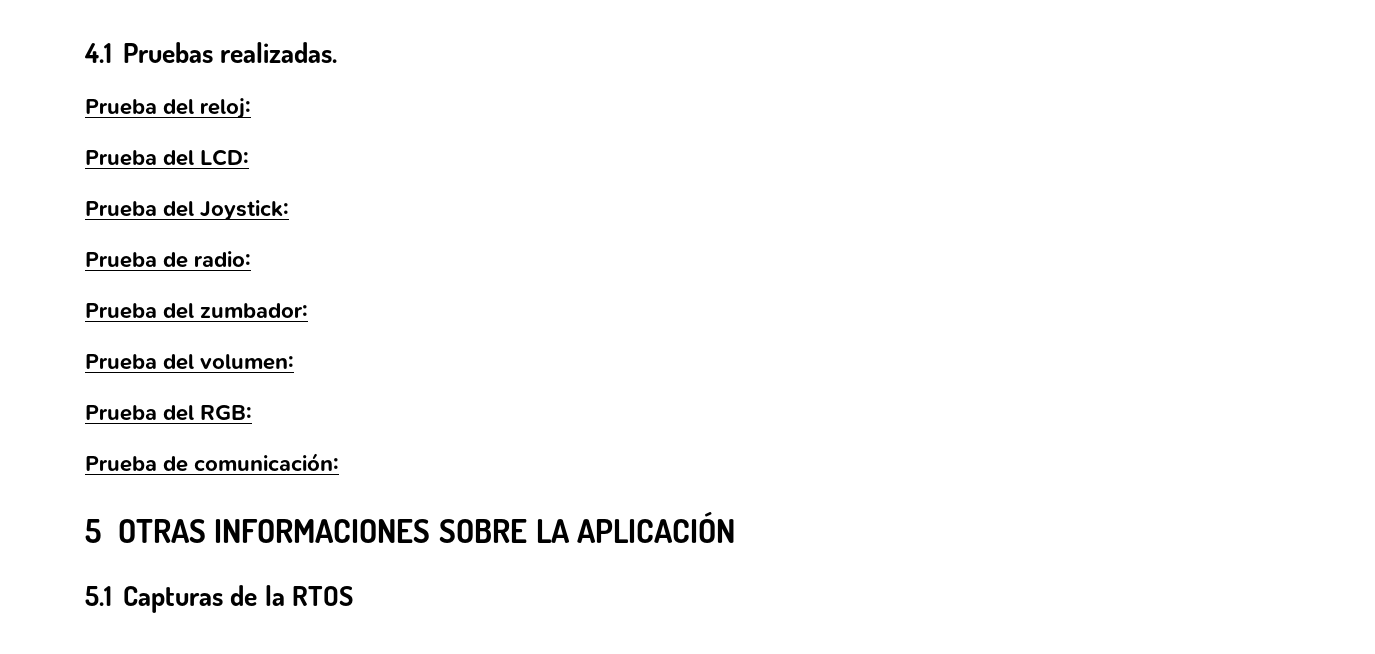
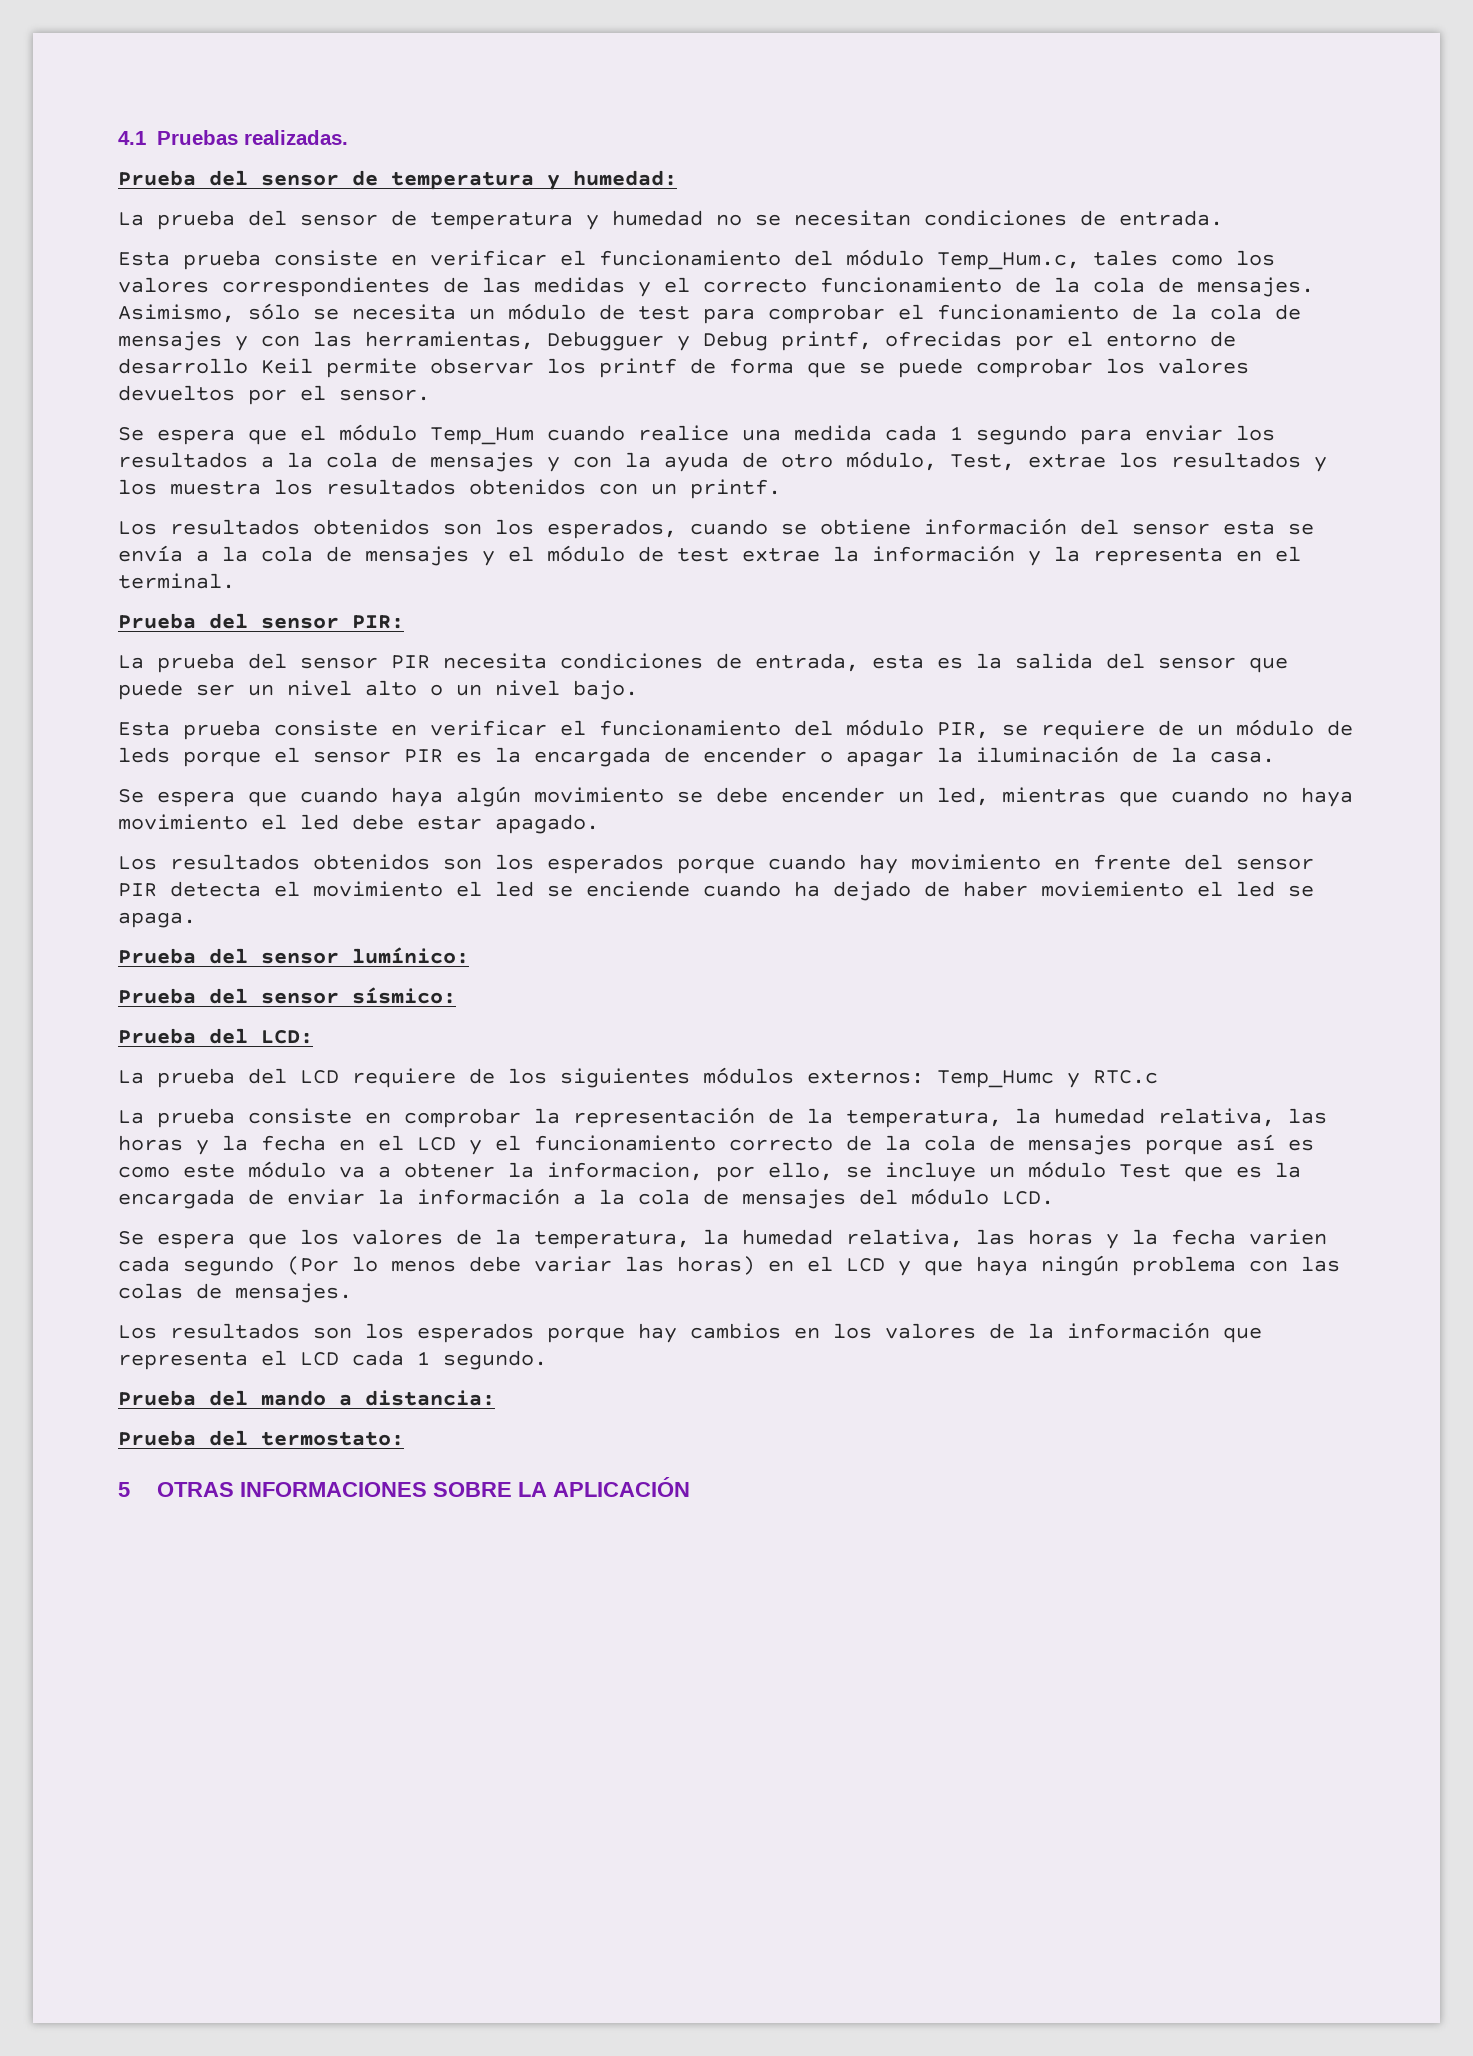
[200,98,251,119] [85,149,249,166] [85,200,289,220] [85,251,251,268] [85,303,308,319] [85,354,294,370] [85,405,252,421] [85,453,339,472] reloj: // Prueba del LCD: // Prueba del Joystick: // Prueba de radio: // Prueba del zumbador: // Prueba del volumen: // Prueba del RGB: // Prueba de comunicación: -> [261,170,677,190] [118,210,1223,230] [118,249,1275,270] [118,277,1314,297] [118,303,1301,324] [118,331,1236,351] [118,358,1249,378] [118,385,430,405] [118,424,1275,445] [118,451,1327,472] [118,479,781,499] [118,518,1314,539] [118,545,1301,566] [118,573,235,589] [118,613,404,629] [118,653,1288,673] [118,680,638,700] [118,719,1353,740] [118,746,1275,767] [118,786,1353,807] [118,814,599,834] [118,854,1314,874] [118,881,1314,901] [118,912,196,928] [118,947,469,964] [118,987,456,1004] [118,1028,313,1044] [118,1067,1158,1088] [118,1107,1327,1128] [118,1134,1314,1155] [118,1161,1301,1182] [118,1188,1054,1209] [118,1229,1327,1249] [118,1255,1340,1276] [118,1283,352,1303] [118,1322,1262,1343] [118,1350,547,1370] [118,1390,495,1406] [118,1430,404,1446] sensor de temperatura y humedad: // La prueba del sensor de temperatura y humedad no se necesitan condiciones de entrada. // Esta prueba consiste en verificar el funcionamiento del módulo Temp_Hum.c, tales como los valores correspondientes de las medidas y el correcto funcionamiento de la cola de mensajes. Asimismo, sólo se necesita un módulo de test para comprobar el funcionamiento de la cola de mensajes y con las herramientas, Debugguer y Debug printf, ofrecidas por el entorno de desarrollo Keil permite observar los printf de forma que se puede comprobar los valores devueltos por el sensor. // Se espera que el módulo Temp_Hum cuando realice una medida cada 1 segundo para enviar los resultados a la cola de mensajes y con la ayuda de otro módulo, Test, extrae los resultados y los muestra los resultados obtenidos con un printf. // Los resultados obtenidos son los esperados, cuando se obtiene información del sensor esta se envía a la cola de mensajes y el módulo de test extrae la información y la representa en el terminal. // Prueba del sensor PIR: // La prueba del sensor PIR necesita condiciones de entrada, esta es la salida del sensor que puede ser un nivel alto o un nivel bajo. // Esta prueba consiste en verificar el funcionamiento del módulo PIR, se requiere de un módulo de leds porque el sensor PIR es la encargada de encender o apagar la iluminación de la casa. // Se espera que cuando haya algún movimiento se debe encender un led, mientras que cuando no haya movimiento el led debe estar apagado. // Los resultados obtenidos son los esperados porque cuando hay movimiento en frente del sensor PIR detecta el movimiento el led se enciende cuando ha dejado de haber moviemiento el led se apaga. // Prueba del sensor lumínico: // Prueba del sensor sísmico: // Prueba del LCD: // La prueba del LCD requiere de los siguientes módulos externos: Temp_Humc y RTC.c // La prueba consiste en comprobar la representación de la temperatura, la humedad relativa, las horas y la fecha en el LCD y el funcionamiento correcto de la cola de mensajes porque así es como este módulo va a obtener la informacion, por ello, se incluye un módulo Test que es la encargada de enviar la información a la cola de mensajes del módulo LCD. // Se espera que los valores de la temperatura, la humedad relativa, las horas y la fecha varien cada segundo (Por lo menos debe variar las horas) en el LCD y que haya ningún problema con las colas de mensajes. // Los resultados son los esperados porque hay cambios en los valores de la información que representa el LCD cada 1 segundo. // Prueba del mando a distancia: // Prueba del termostato:
[85,585,354,613] // 5.1 Capturas de la RTOS -> (691, 1487) none

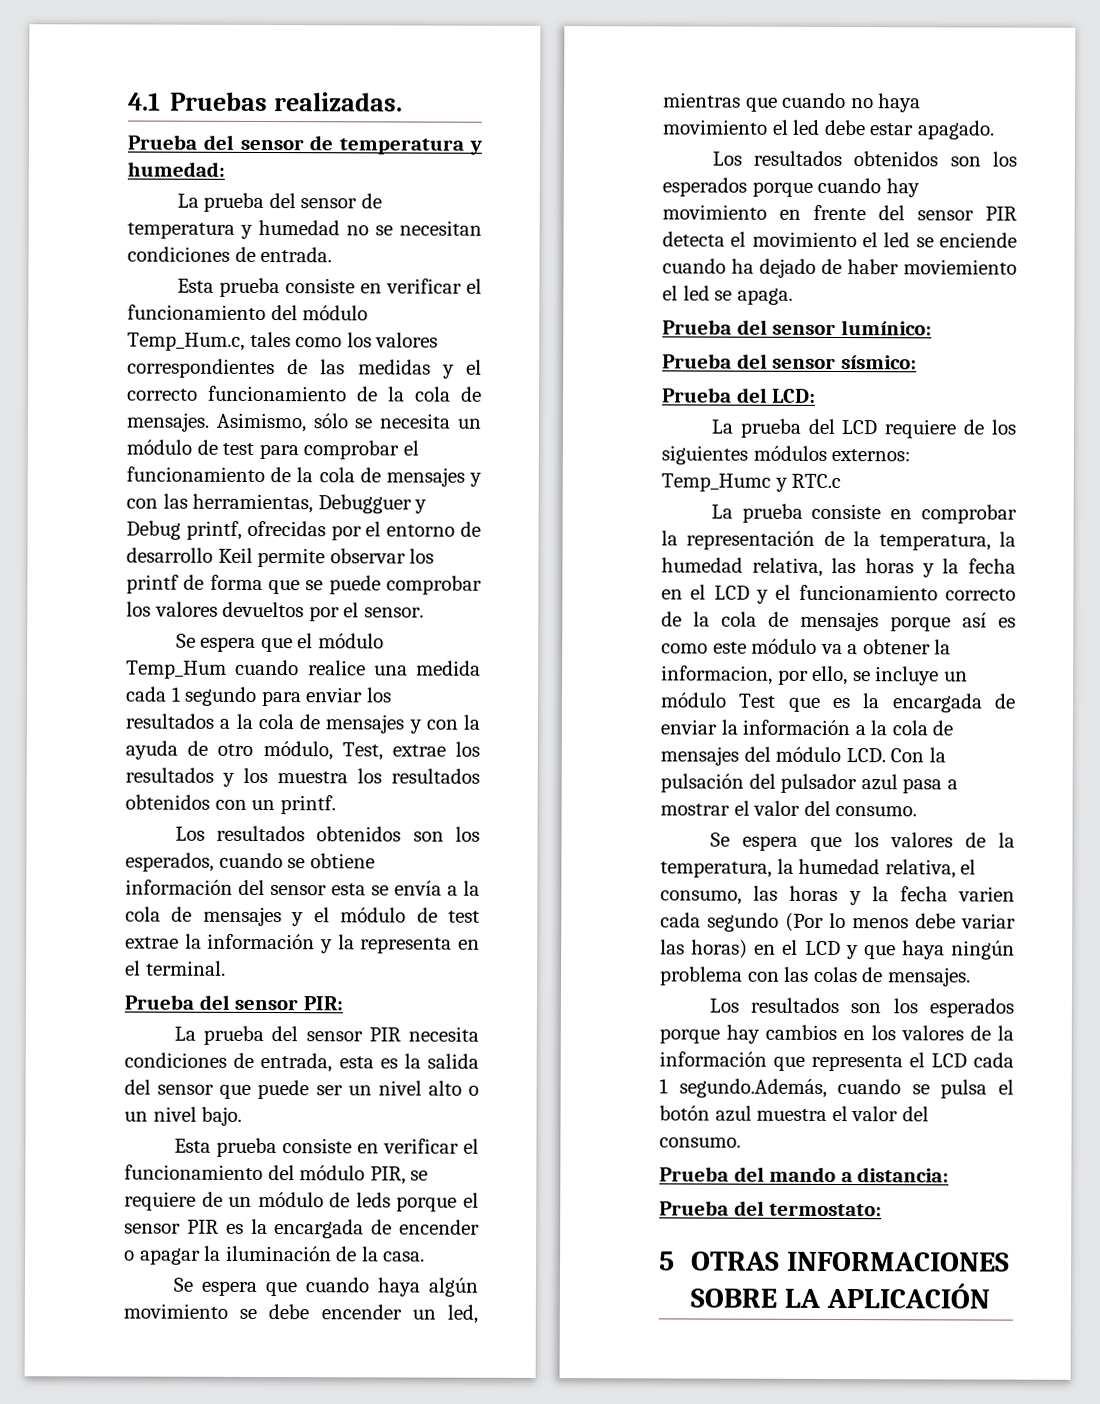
(1054, 1198) none -> [890,747,946,763] [660,773,958,794] [660,800,918,817] Con la pulsación del pulsador azul pasa a mostrar el valor del consumo.
(963, 1238) none -> [960,859,977,875] [660,890,742,905] el consumo,
[443,1350,547,1370] segundo. -> [678,1078,1014,1099] [659,1105,929,1122] [659,1137,741,1148] segundo.Además, cuando se pulsa el botón azul muestra el valor del consumo.

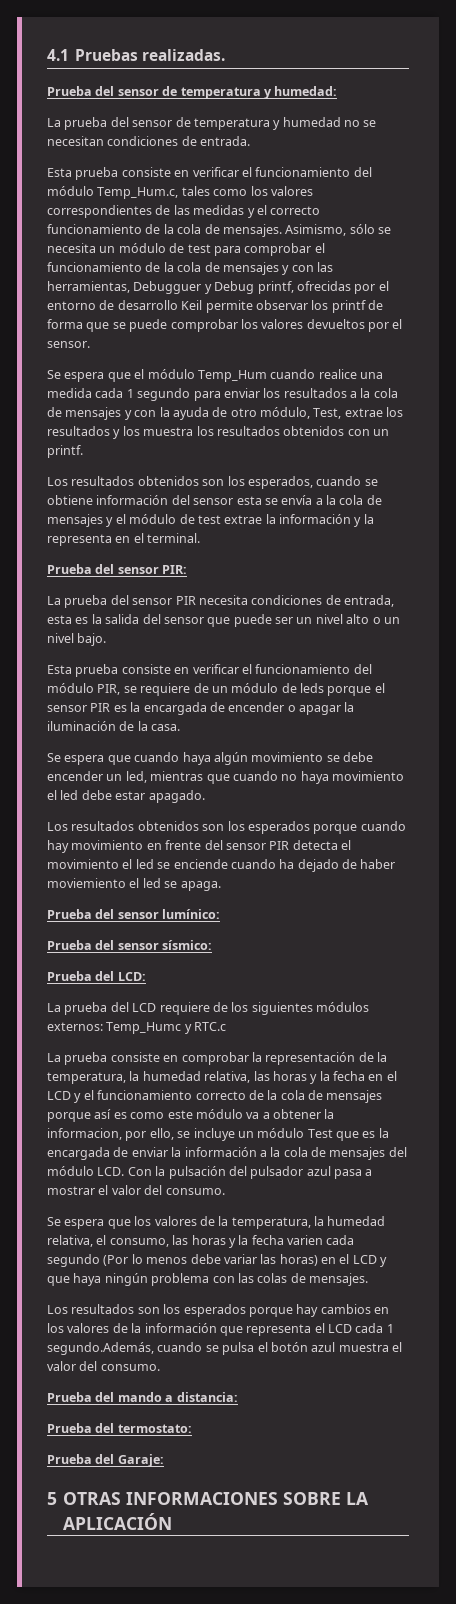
(883, 1210) none -> [47,1454,164,1467] // Prueba del Garaje:

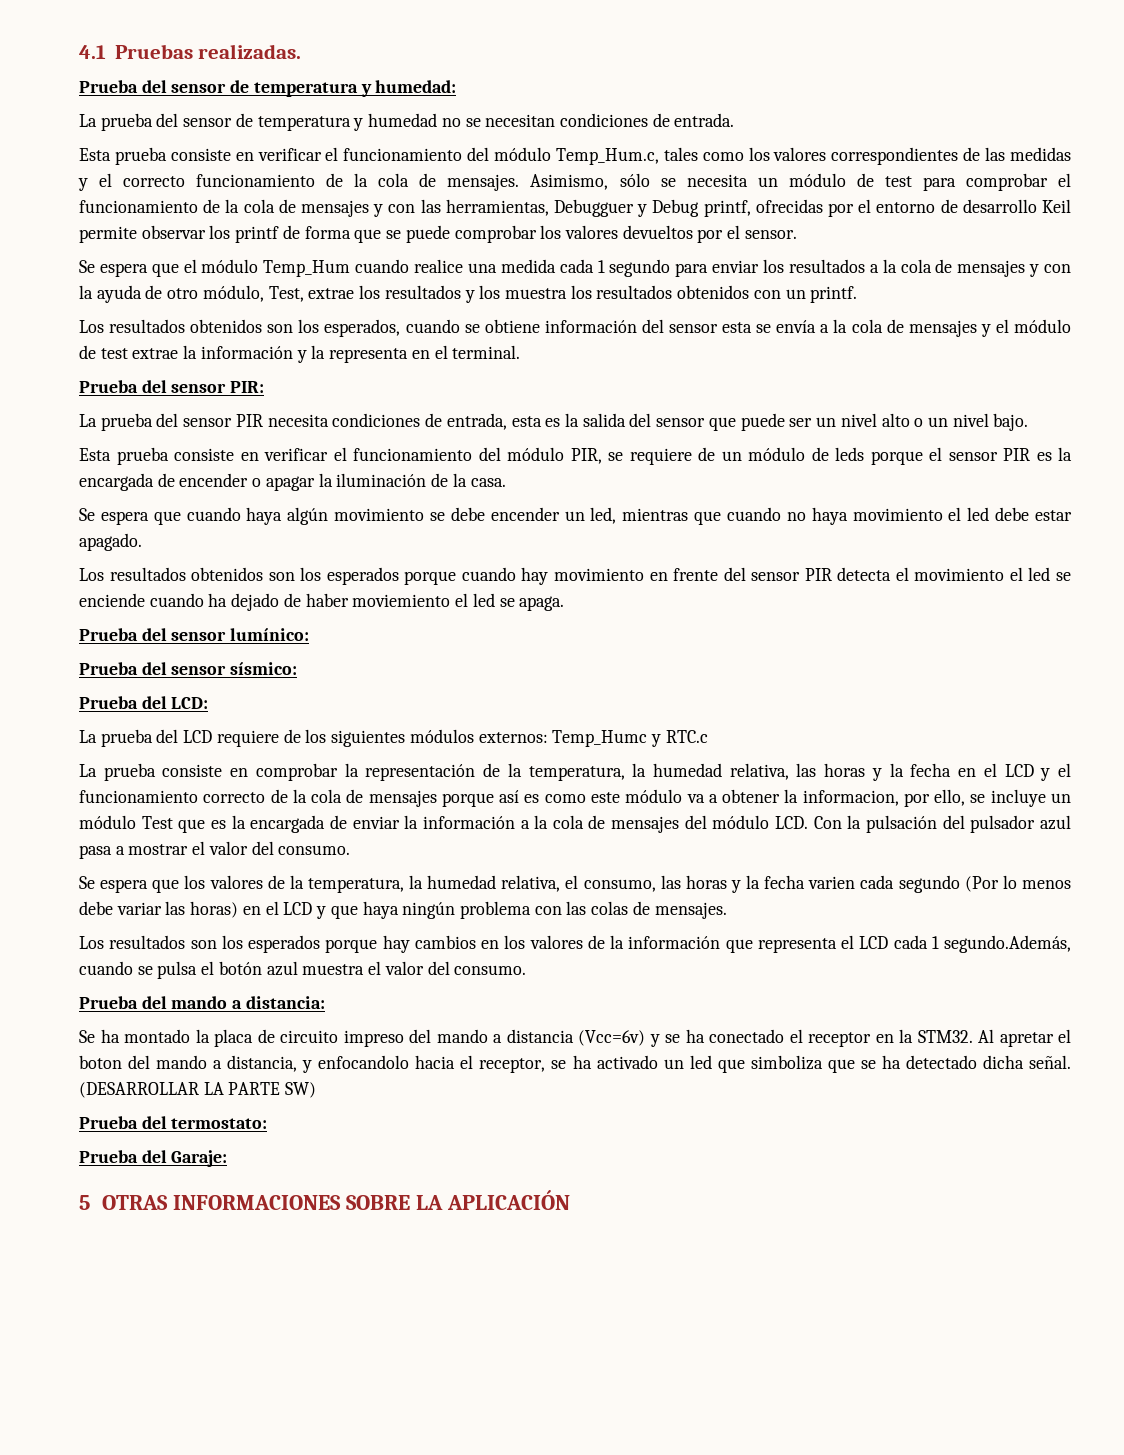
(238, 1397) none -> [79,1029,1071,1047] [79,1055,1071,1073] [79,1082,317,1098] // Se ha montado la placa de circuito impreso del mando a distancia (Vcc=6v) y se ha conectado el receptor en la STM32. Al apretar el boton del mando a distancia, y enfocandolo hacia el receptor, se ha activado un led que simboliza que se ha detectado dicha señal. (DESARROLLAR LA PARTE SW)

